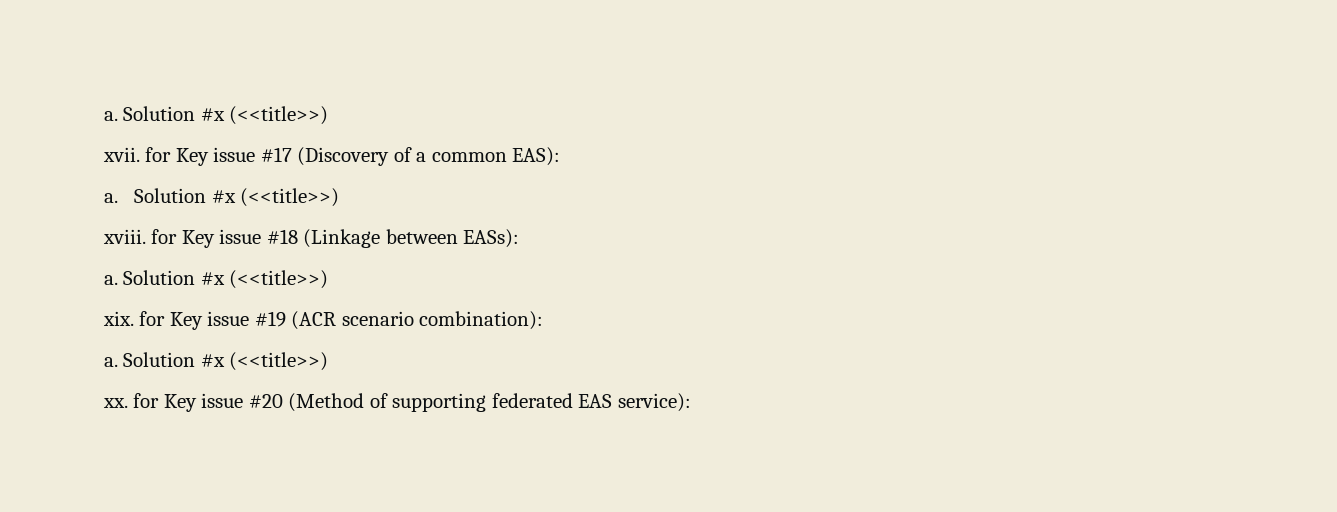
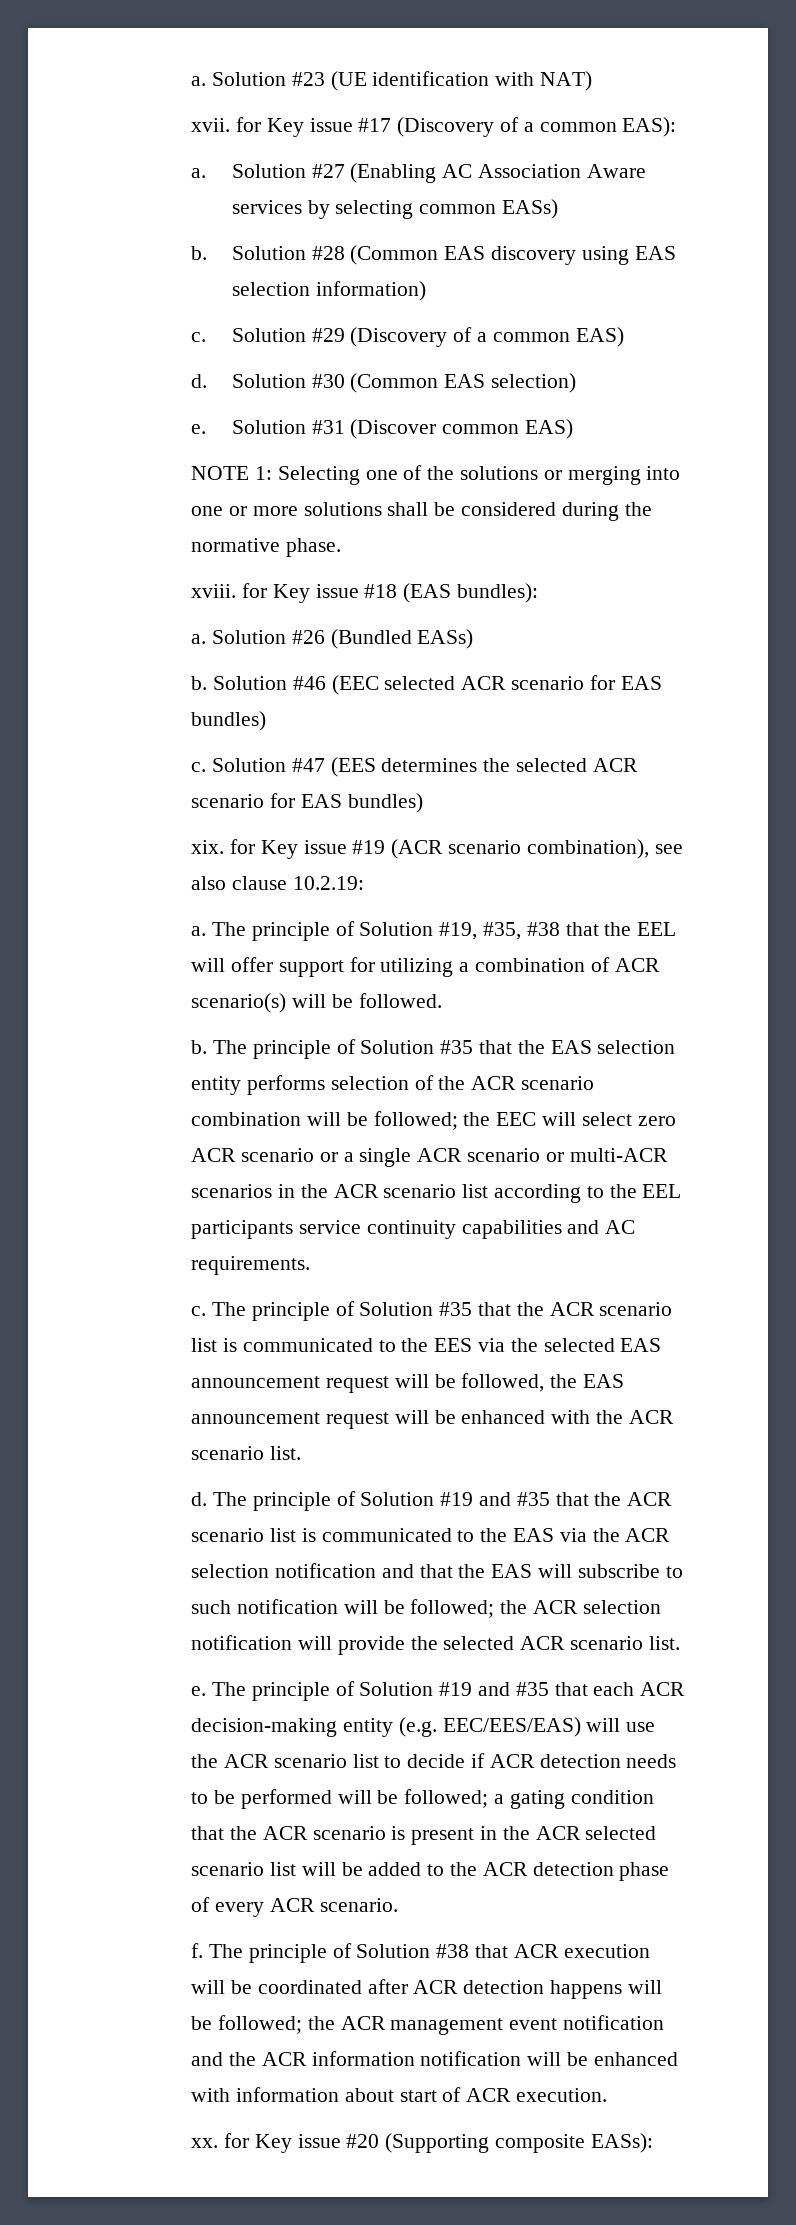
[103,106,329,125] a. Solution #x (<<title>>) -> [191,71,592,91] a. Solution #23 (UE identification with NAT)
[211,188,340,207] #x (<<title>>) -> [311,163,646,183] [231,199,558,219] [191,245,676,265] [231,281,426,301] [191,327,624,347] [191,373,576,393] [191,419,573,439] [191,465,681,485] [191,502,652,521] [191,538,341,557] #27 (Enabling AC Association Aware services by selecting common EASs) // b. Solution #28 (Common EAS discovery using EAS selection information) // c. Solution #29 (Discovery of a common EAS) // d. Solution #30 (Common EAS selection) // e. Solution #31 (Discover common EAS) // NOTE 1: Selecting one of the solutions or merging into one or more solutions shall be considered during the normative phase.
[303,229,520,248] [103,270,329,289] (Linkage between EASs): // a. Solution #x (<<title>>) -> [403,583,538,603] [191,629,474,649] [191,675,662,695] [191,711,267,731] [191,757,638,777] [191,793,423,813] (EAS bundles): // a. Solution #26 (Bundled EASs) // b. Solution #46 (EEC selected ACR scenario for EAS bundles) // c. Solution #47 (EES determines the selected ACR scenario for EAS bundles)
[419,311,544,330] [103,352,329,371] combination): // a. Solution #x (<<title>>) -> [526,839,683,859] [191,876,364,890] [191,921,677,941] [191,957,660,977] [191,993,442,1013] [191,1039,676,1059] [191,1075,594,1095] [191,1111,676,1130] [191,1148,668,1167] [191,1184,682,1203] [191,1220,636,1239] [191,1256,311,1275] [191,1301,673,1321] [191,1338,662,1352] [191,1373,624,1393] [191,1410,674,1429] [191,1446,301,1460] [191,1491,673,1511] [191,1528,671,1542] [191,1563,683,1578] [191,1599,661,1618] [191,1635,680,1655] [191,1681,686,1701] [191,1717,656,1737] [191,1753,677,1768] [191,1789,654,1809] [191,1826,657,1845] [191,1862,670,1881] [191,1897,398,1917] [191,1943,650,1963] [191,1979,662,1999] [191,2015,664,2035] [191,2051,678,2066] [191,2087,607,2102] combination), see also clause 10.2.19: // a. The principle of Solution #19, #35, #38 that the EEL will offer support for utilizing a combination of ACR scenario(s) will be followed. // b. The principle of Solution #35 that the EAS selection entity performs selection of the ACR scenario combination will be followed; the EEC will select zero ACR scenario or a single ACR scenario or multi-ACR scenarios in the ACR scenario list according to the EEL participants service continuity capabilities and AC requirements. // c. The principle of Solution #35 that the ACR scenario list is communicated to the EES via the selected EAS announcement request will be followed, the EAS announcement request will be enhanced with the ACR scenario list. // d. The principle of Solution #19 and #35 that the ACR scenario list is communicated to the EAS via the ACR selection notification and that the EAS will subscribe to such notification will be followed; the ACR selection notification will provide the selected ACR scenario list. // e. The principle of Solution #19 and #35 that each ACR decision-making entity (e.g. EEC/EES/EAS) will use the ACR scenario list to decide if ACR detection needs to be performed will be followed; a gating condition that the ACR scenario is present in the ACR selected scenario list will be added to the ACR detection phase of every ACR scenario. // f. The principle of Solution #38 that ACR execution will be coordinated after ACR detection happens will be followed; the ACR management event notification and the ACR information notification will be enhanced with information about start of ACR execution.
[288,393,691,412] (Method of supporting federated EAS service): -> [385,2133,653,2153] (Supporting composite EASs):

